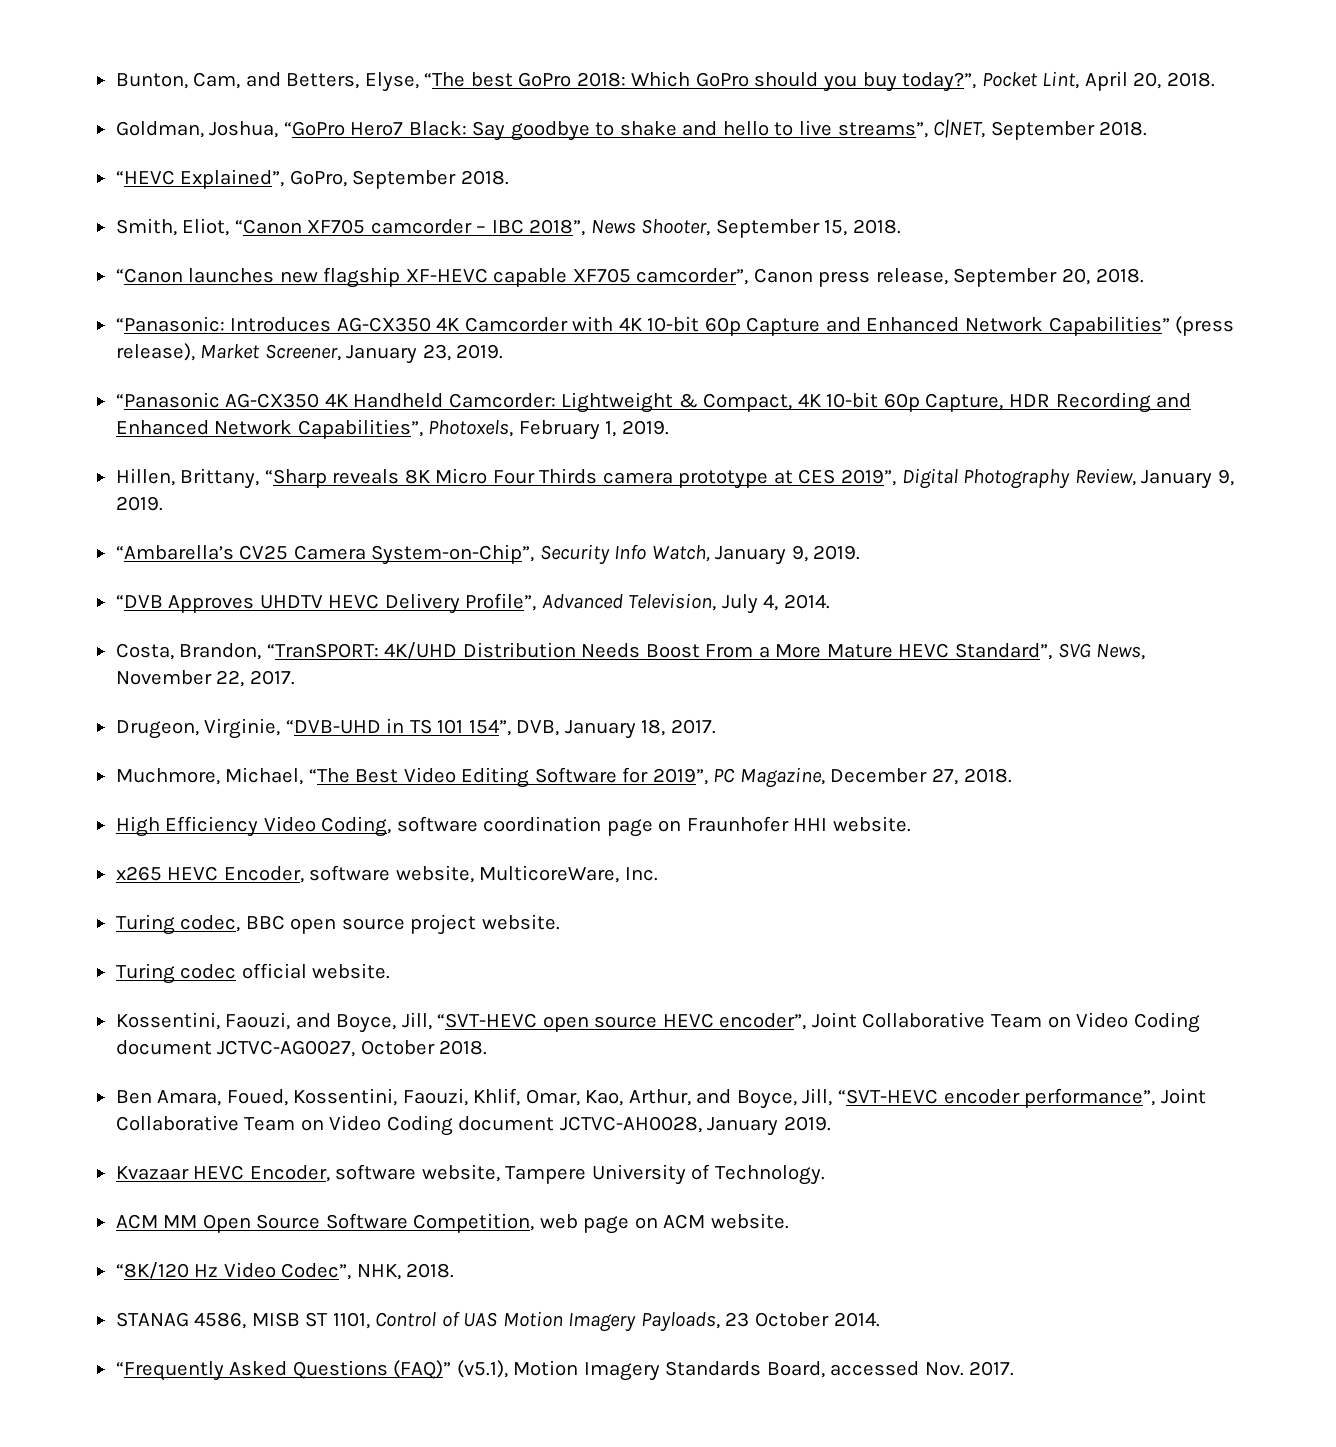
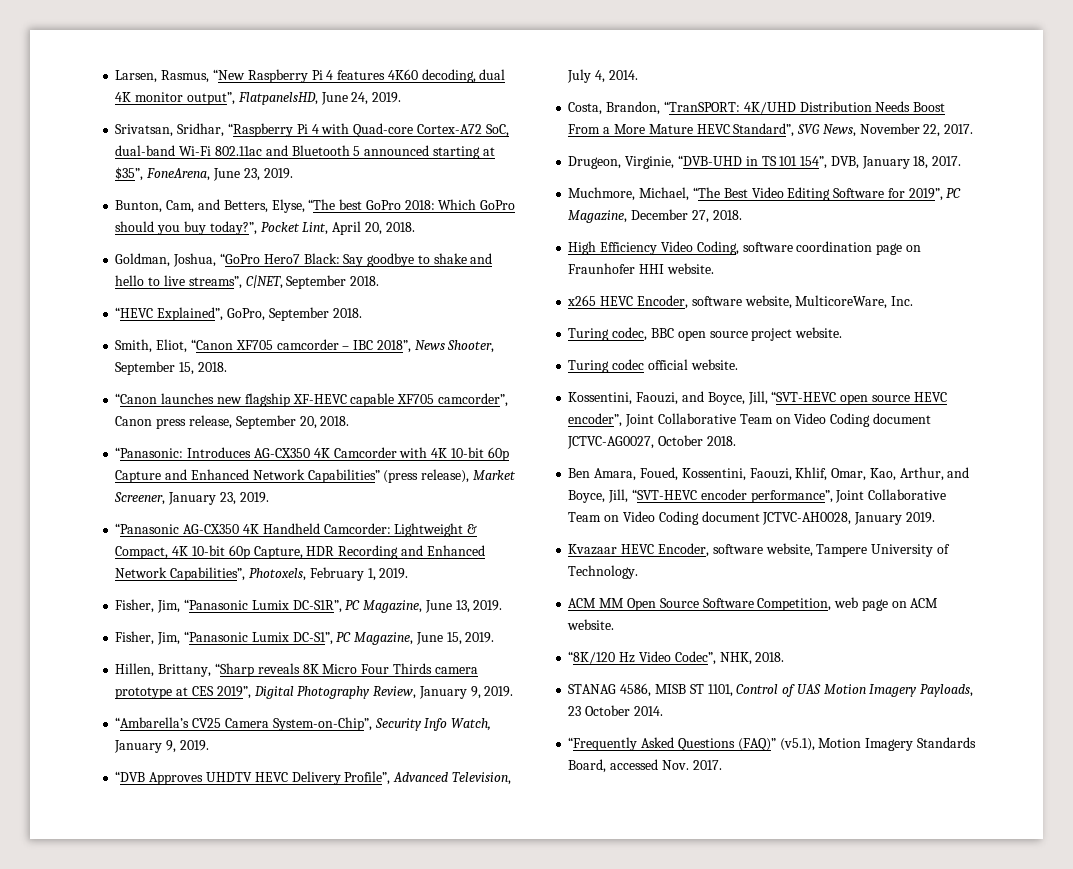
(115, 81) none -> [115,69,506,83] [115,92,402,105] [115,123,509,137] [115,145,495,159] [115,167,293,181] Larsen, Rasmus, “New Raspberry Pi 4 features 4K60 decoding, dual 4K monitor output”, FlatpanelsHD, June 24, 2019. // Srivatsan, Sridhar, “Raspberry Pi 4 with Quad-core Cortex-A72 SoC, dual-band Wi-Fi 802.11ac and Bluetooth 5 announced starting at $35”, FoneArena, June 23, 2019. //
(669, 427) none -> [115,599,503,613] [115,631,495,645] // Fisher, Jim, “Panasonic Lumix DC-S1R”, PC Magazine, June 13, 2019. // Fisher, Jim, “Panasonic Lumix DC-S1”, PC Magazine, June 15, 2019.

